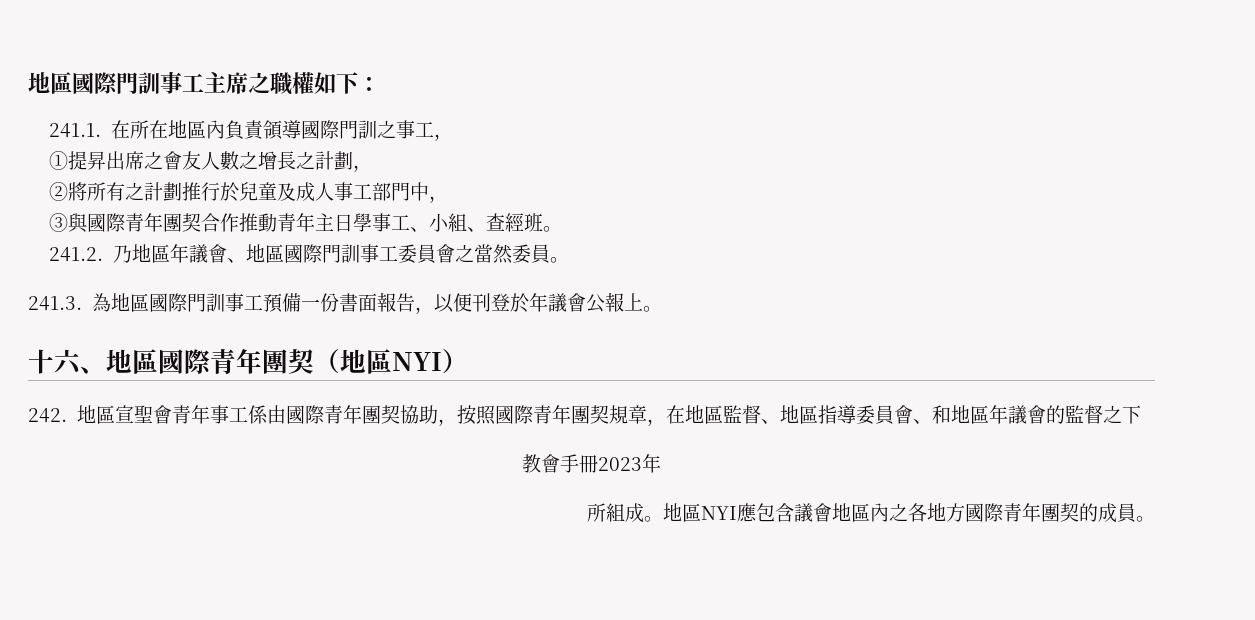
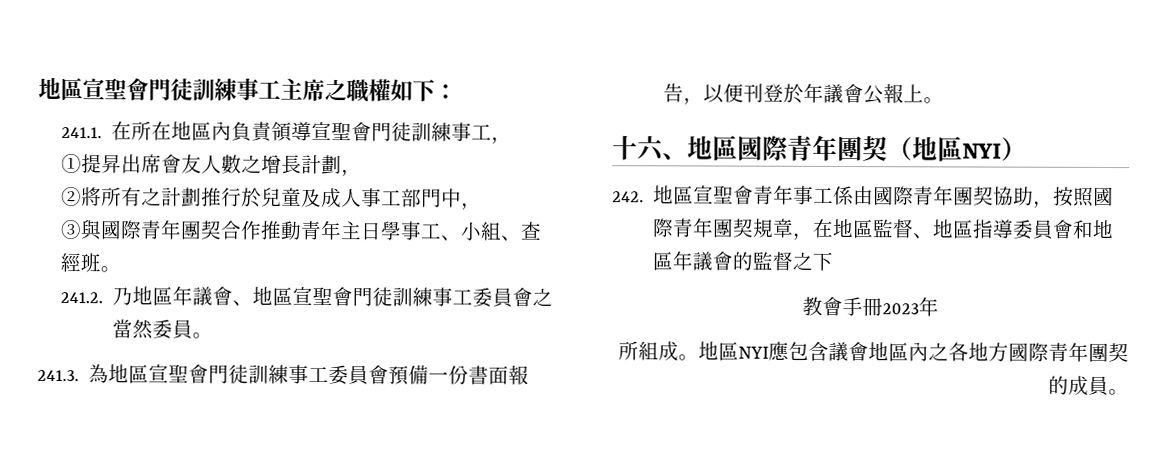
[28,72,160,94] 地區國際門訓 -> [38,77,237,101] 地區宣聖會門徒訓練
[300,120,396,139] 國際門訓之 -> [310,121,452,142] 宣聖會門徒訓練
[144,151,164,169] 之 -> (162, 164) none
[296,151,316,169] 之 -> (302, 164) none
[283,244,360,263] 國際門訓 -> [291,286,433,307] 宣聖會門徒訓練
[148,293,263,312] 國際門訓事工 -> [147,364,389,386] 宣聖會門徒訓練事工委員會
[912,419,932,424] 、 -> (1074, 229) none

